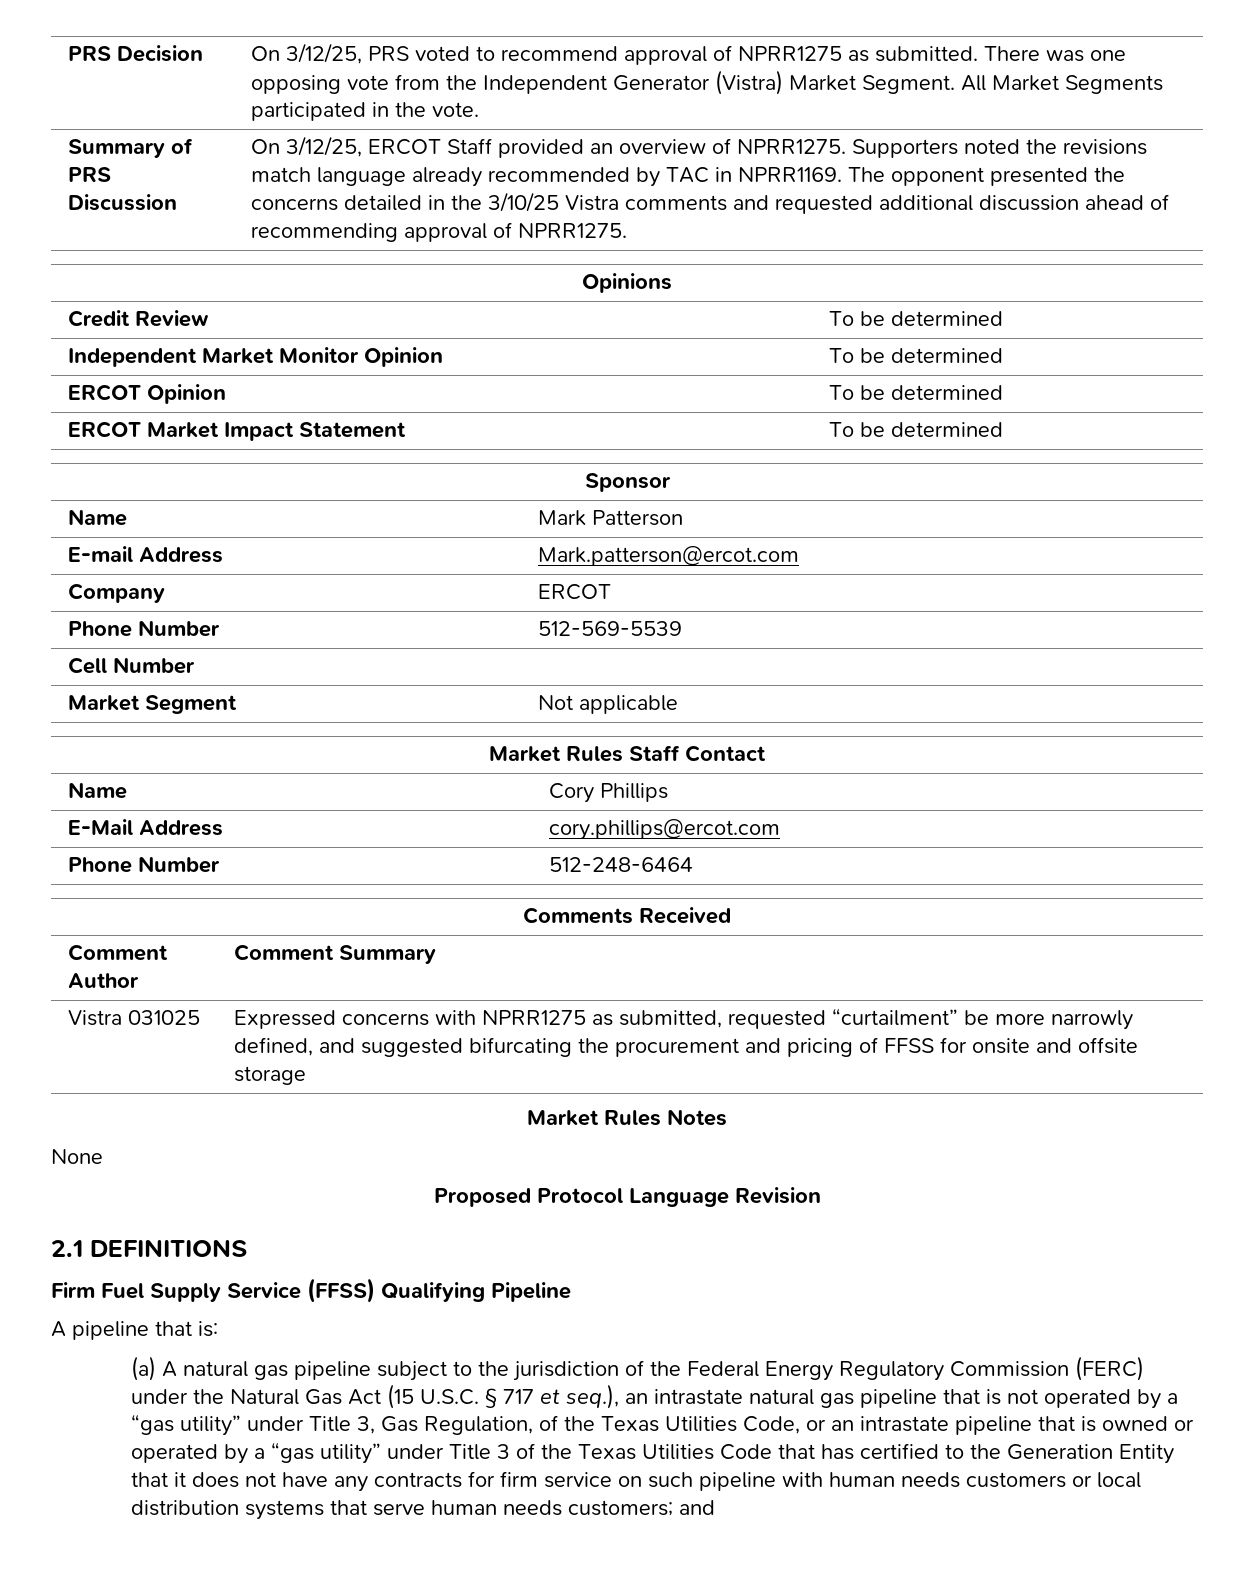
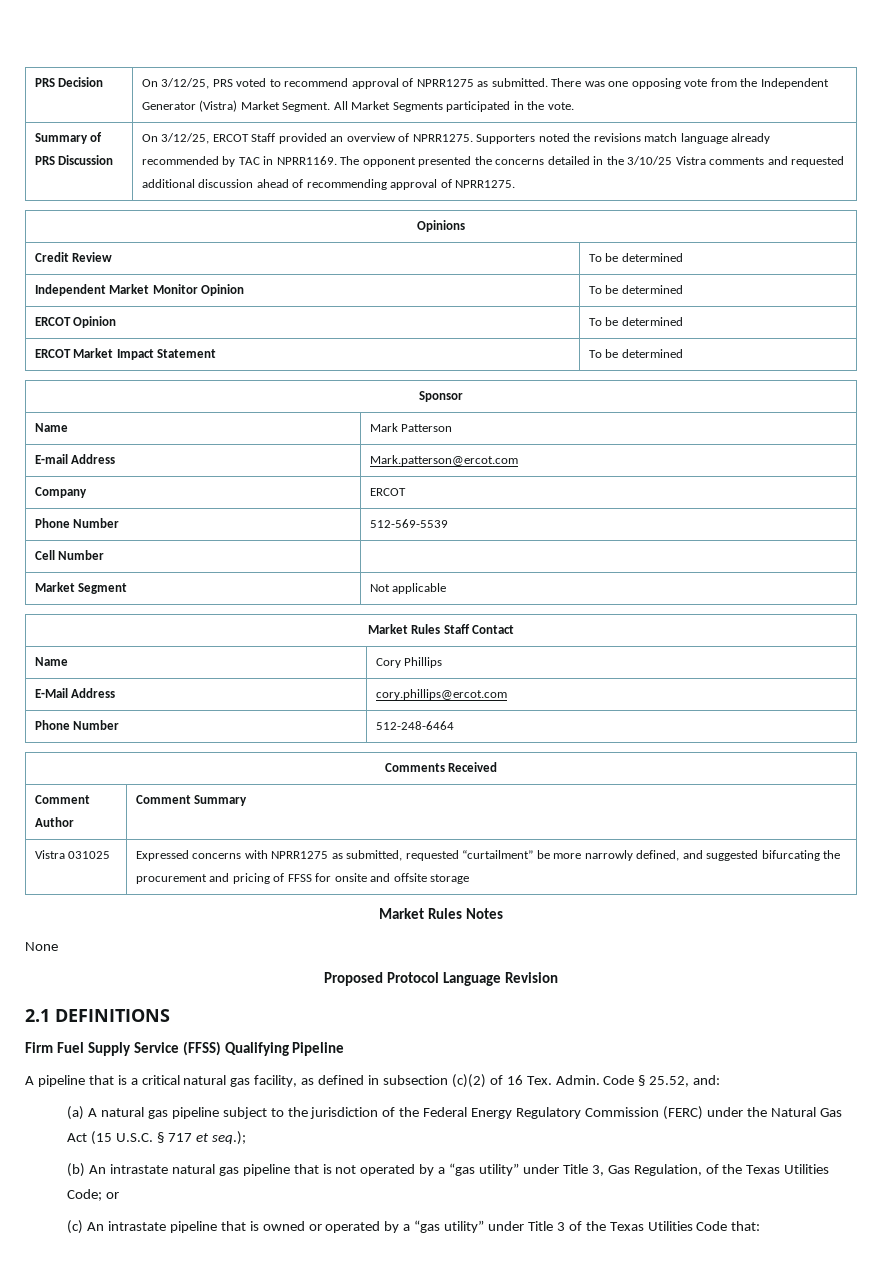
[198,1321,218,1337] is: -> [117,1074,721,1088] is a critical natural gas facility, as defined in subsection (c)(2) of 16 Tex. Admin. Code § 25.52, and:
[566,1384,649,1409] seq.), an -> [211,1131,246,1145] [67,1163,107,1177] seq.); // (b) An
[743,1416,855,1434] Code, or an -> [67,1189,120,1201] [67,1220,105,1234] Code; or // (c) An
[778,1443,1175,1464] [131,1471,1142,1492] [131,1500,716,1520] that has certified to the Generation Entity that it does not have any contracts for firm service on such pipeline with human needs customers or local distribution systems that serve human needs customers; and -> [731,1221,761,1231] that:

